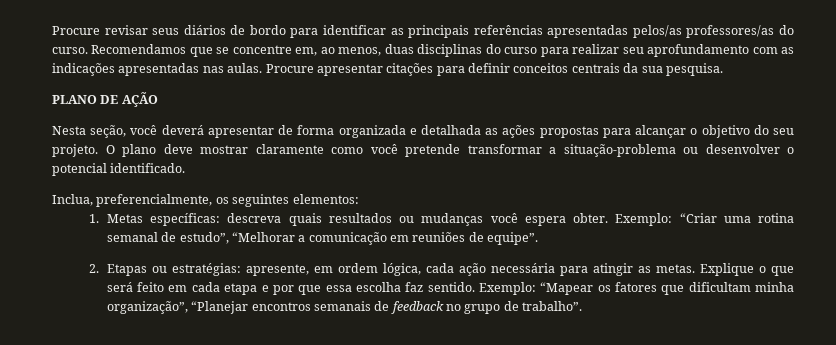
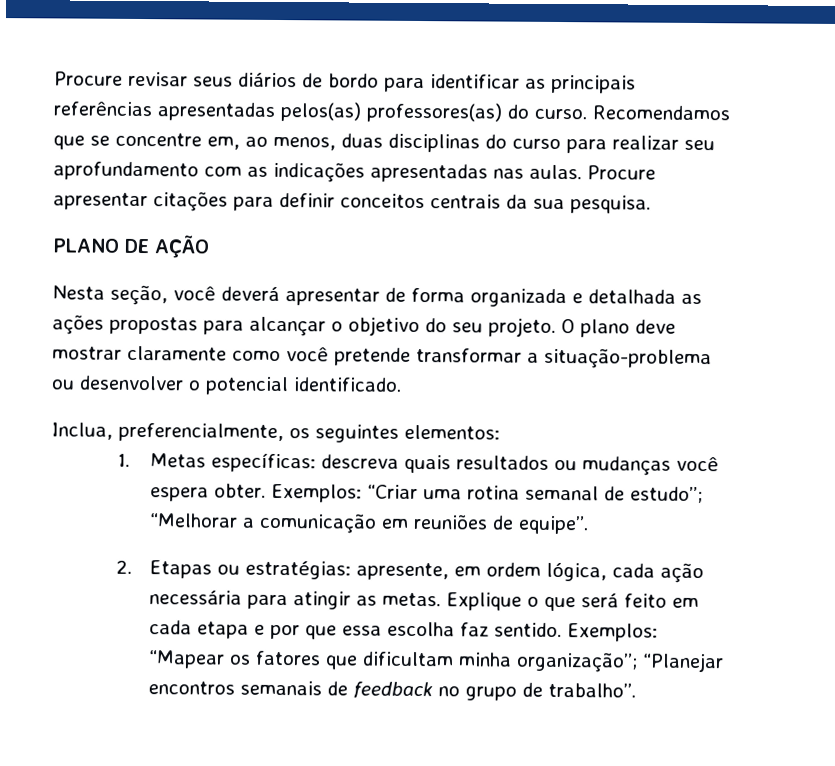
[632,25,775,38] pelos/as professores/as -> [280,102,503,123] pelos(as) professores(as)
[615,213,673,226] Exemplo: -> [270,483,362,503] Exemplos:
[179,232,229,244] estudo”, -> [629,486,703,504] estudo”;
[478,282,536,295] Exemplo: -> [566,623,658,642] Exemplos:
[106,301,188,314] organização”, -> [515,651,638,673] organização”;

